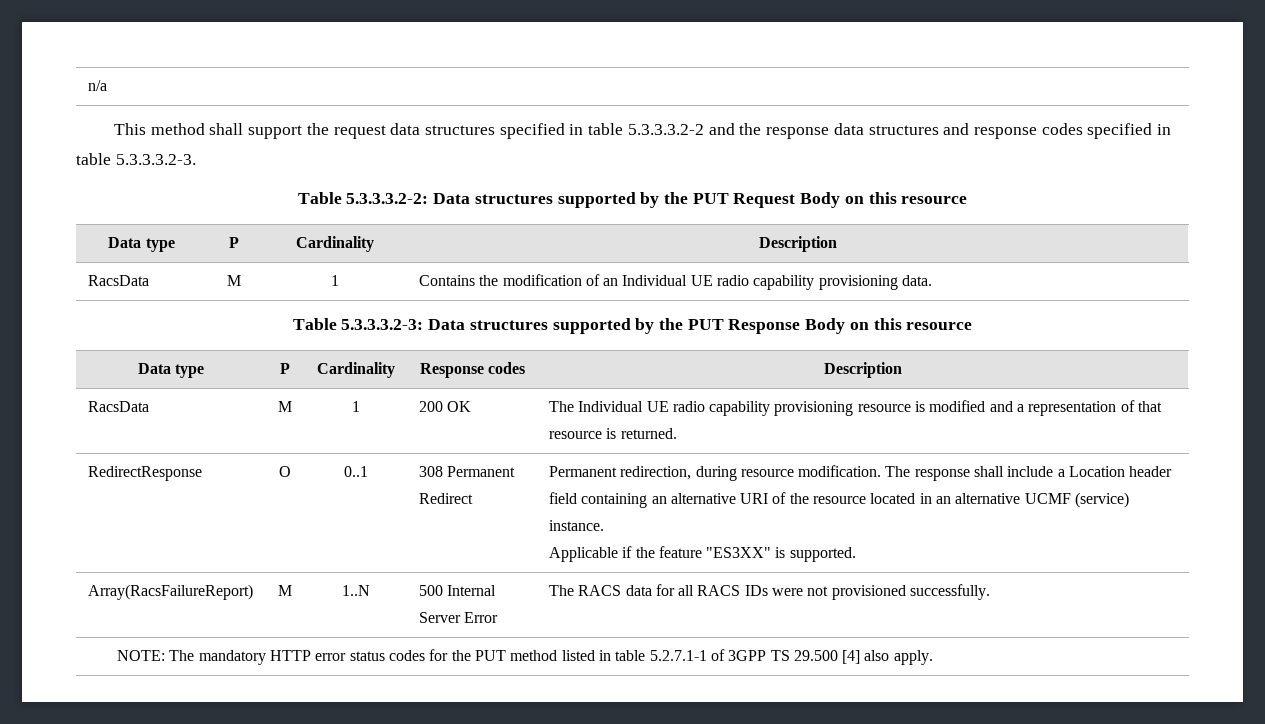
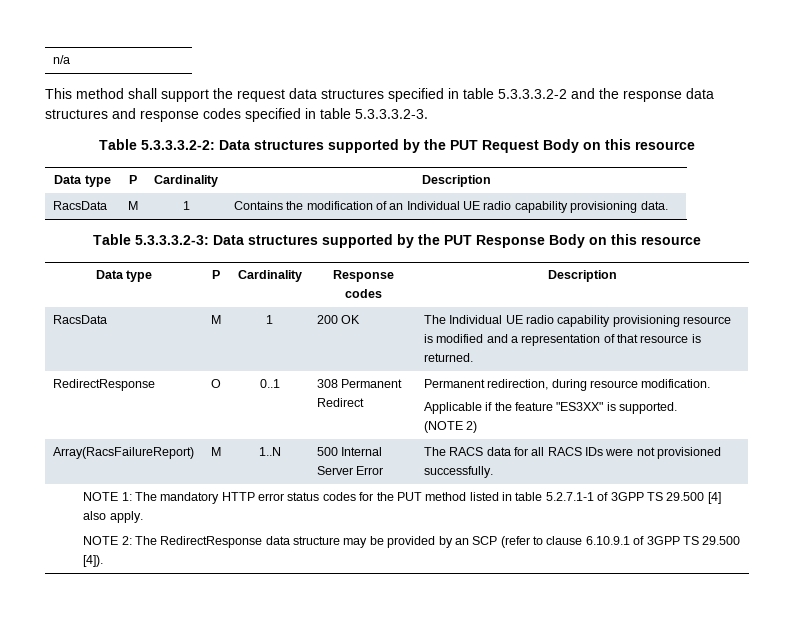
[885,466,1173,481] [548,492,1130,508] [548,520,604,531] The response shall include a Location header field containing an alternative URI of the resource located in an alternative UCMF (service) instance. -> (711, 383) none
(856, 554) none -> [423,421,478,433] // (NOTE 2)
[117,650,166,661] NOTE: -> [83,492,132,501] NOTE 1:
(933, 657) none -> [83,536,741,548] [83,555,104,567] // NOTE 2: The RedirectResponse data structure may be provided by an SCP (refer to clause 6.10.9.1 of 3GPP TS 29.500 [4]).

